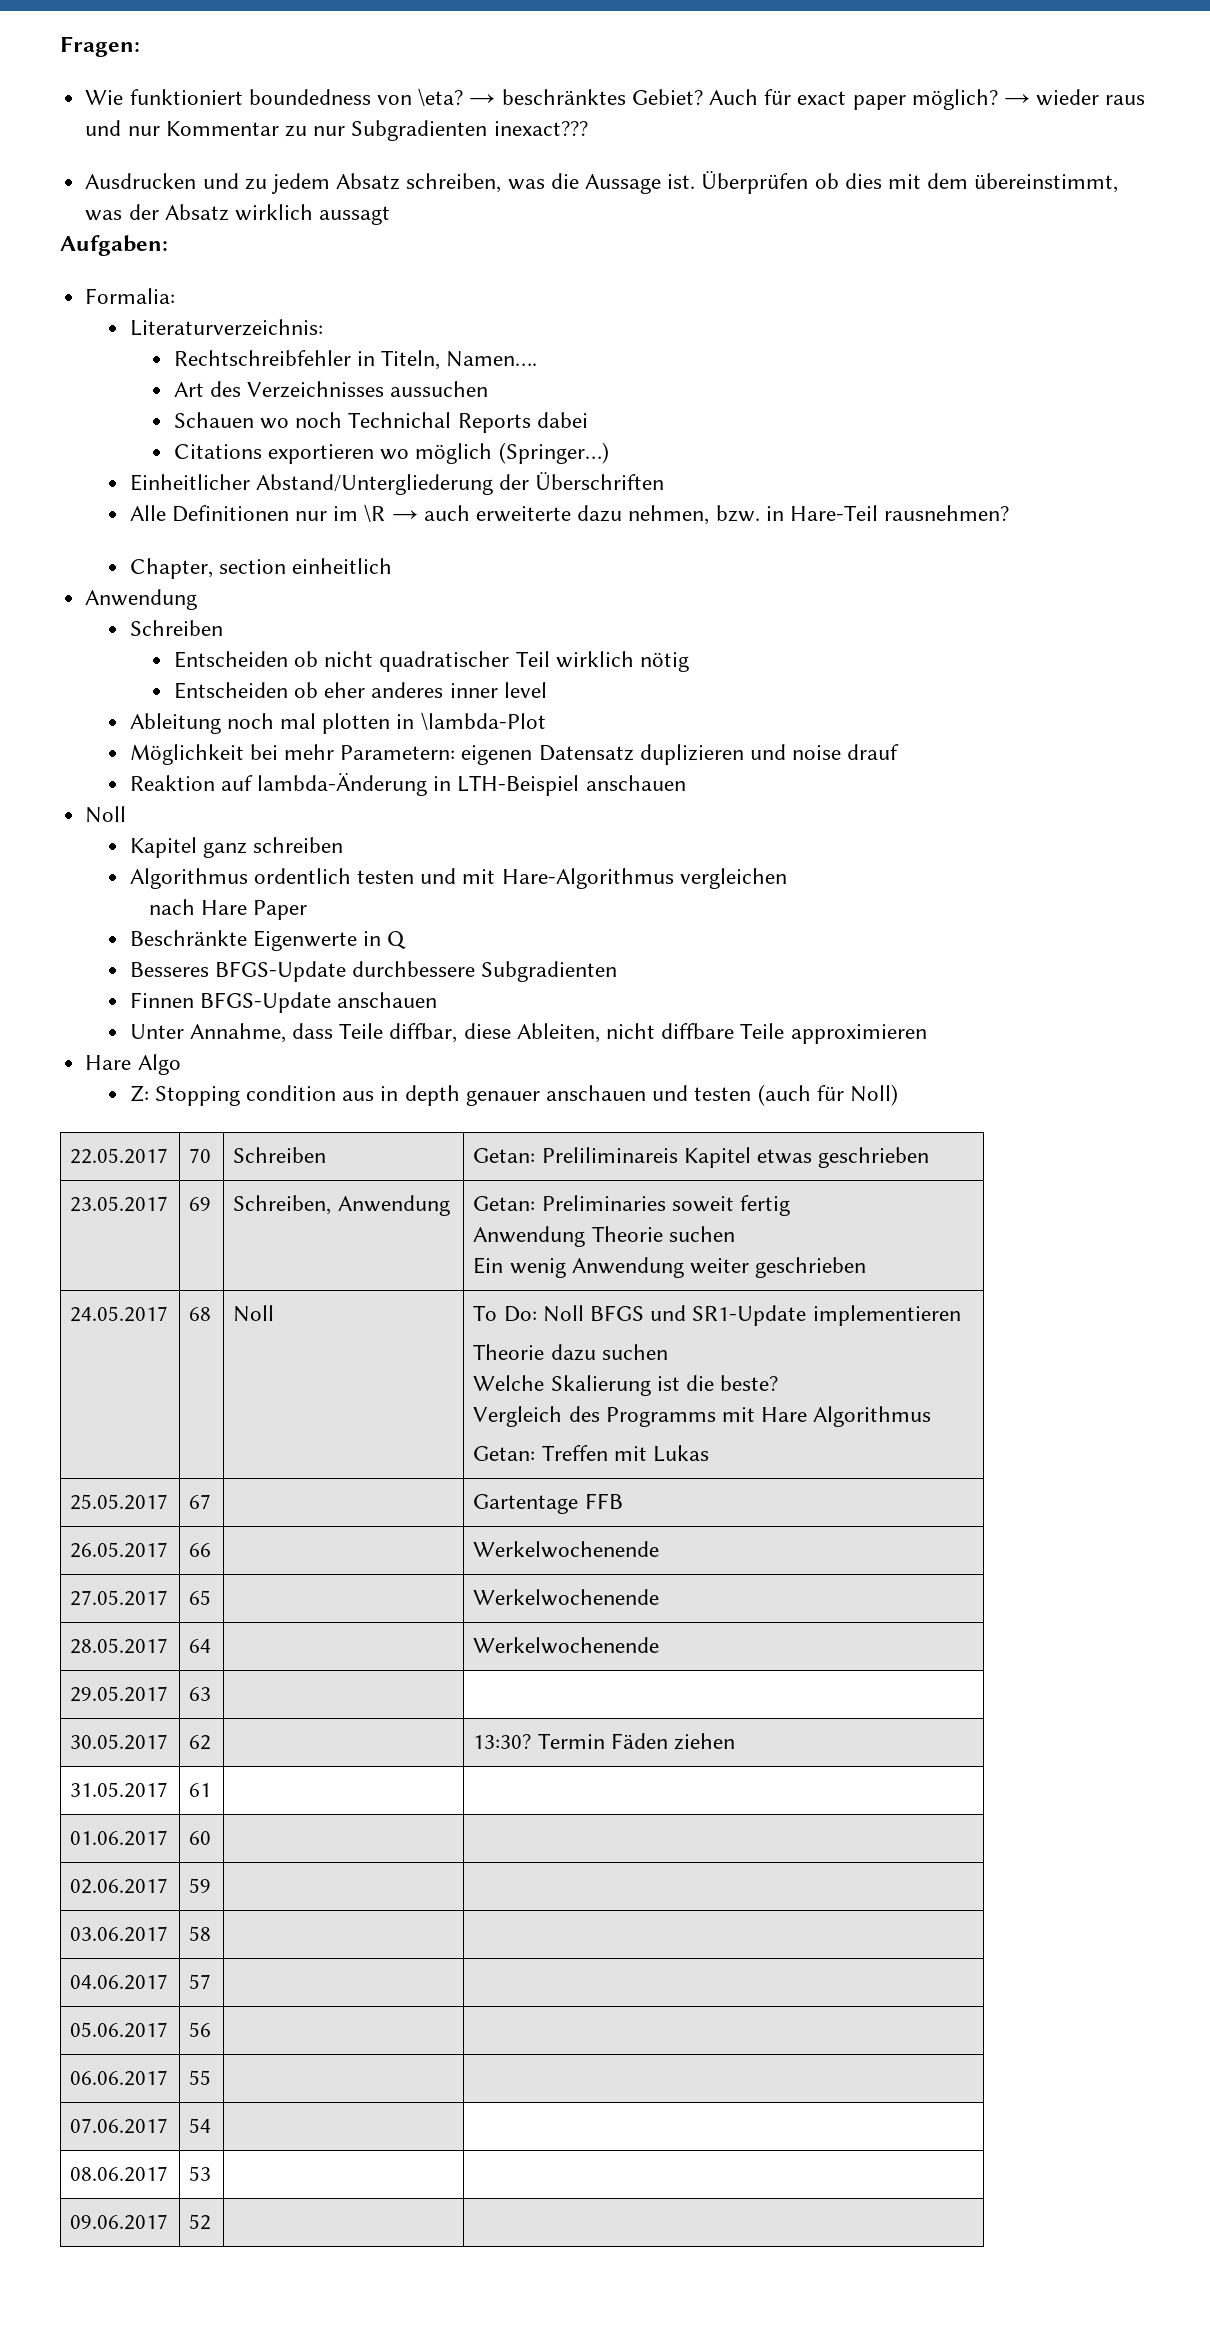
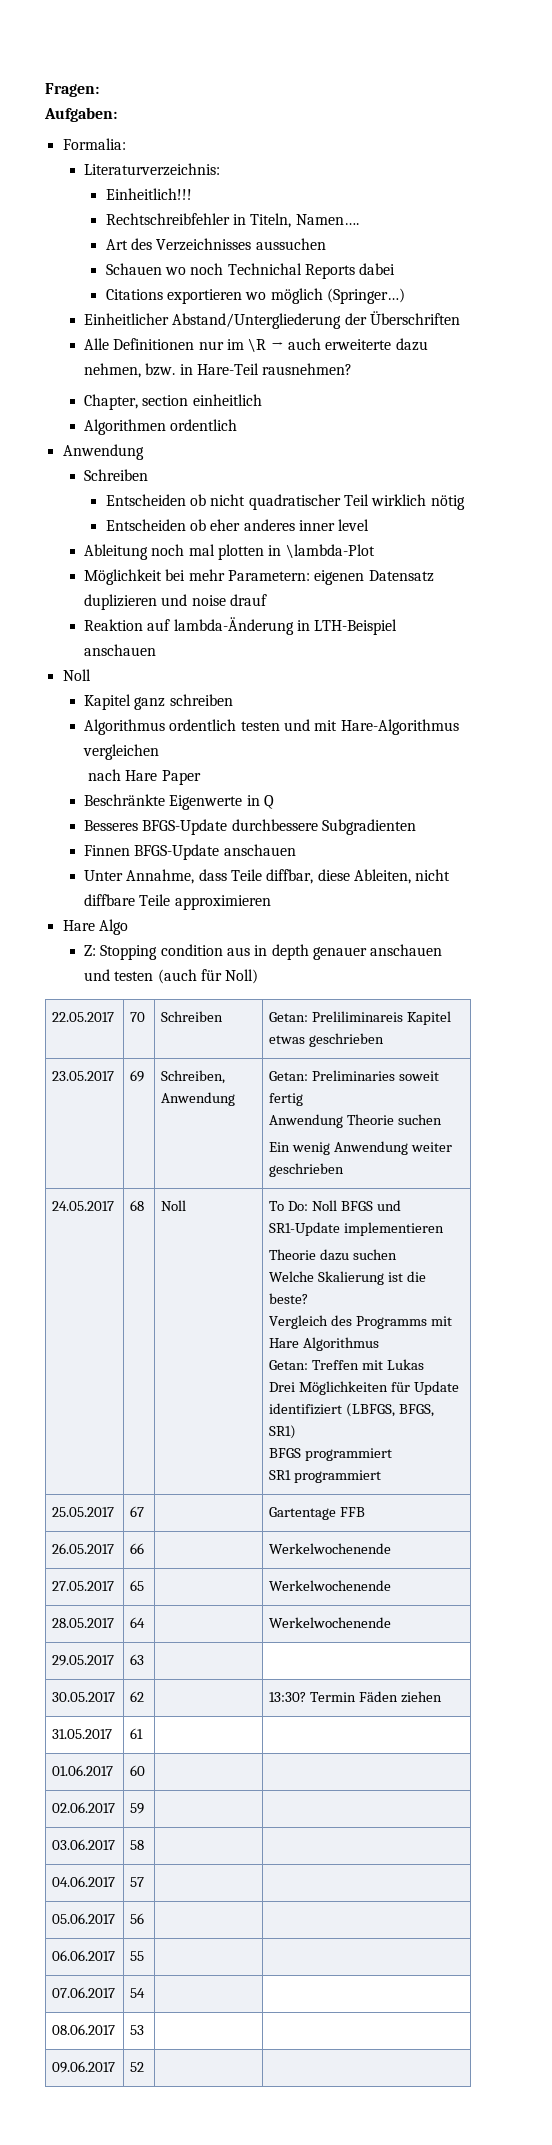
[85,88,1146,110] [85,120,588,141] [85,171,1119,194] [85,204,391,225] // Wie funktioniert boundedness von \eta? → beschränktes Gebiet? Auch für exact paper möglich? → wieder raus und nur Kommentar zu nur Subgradienten inexact??? // Ausdrucken und zu jedem Absatz schreiben, was die Aussage ist. Überprüfen ob dies mit dem übereinstimmt, was der Absatz wirklich aussagt -> (99, 90) none
(323, 327) none -> [105,188,192,200] // Einheitlich!!!
(392, 566) none -> [84,419,238,435] // Algorithmen ordentlich
(710, 1453) none -> [269,1381,460,1395] [269,1403,435,1417] [269,1425,297,1439] [269,1448,393,1461] [269,1470,382,1483] // Drei Möglichkeiten für Update identifiziert (LBFGS, BFGS, SR1) // BFGS programmiert // SR1 programmiert

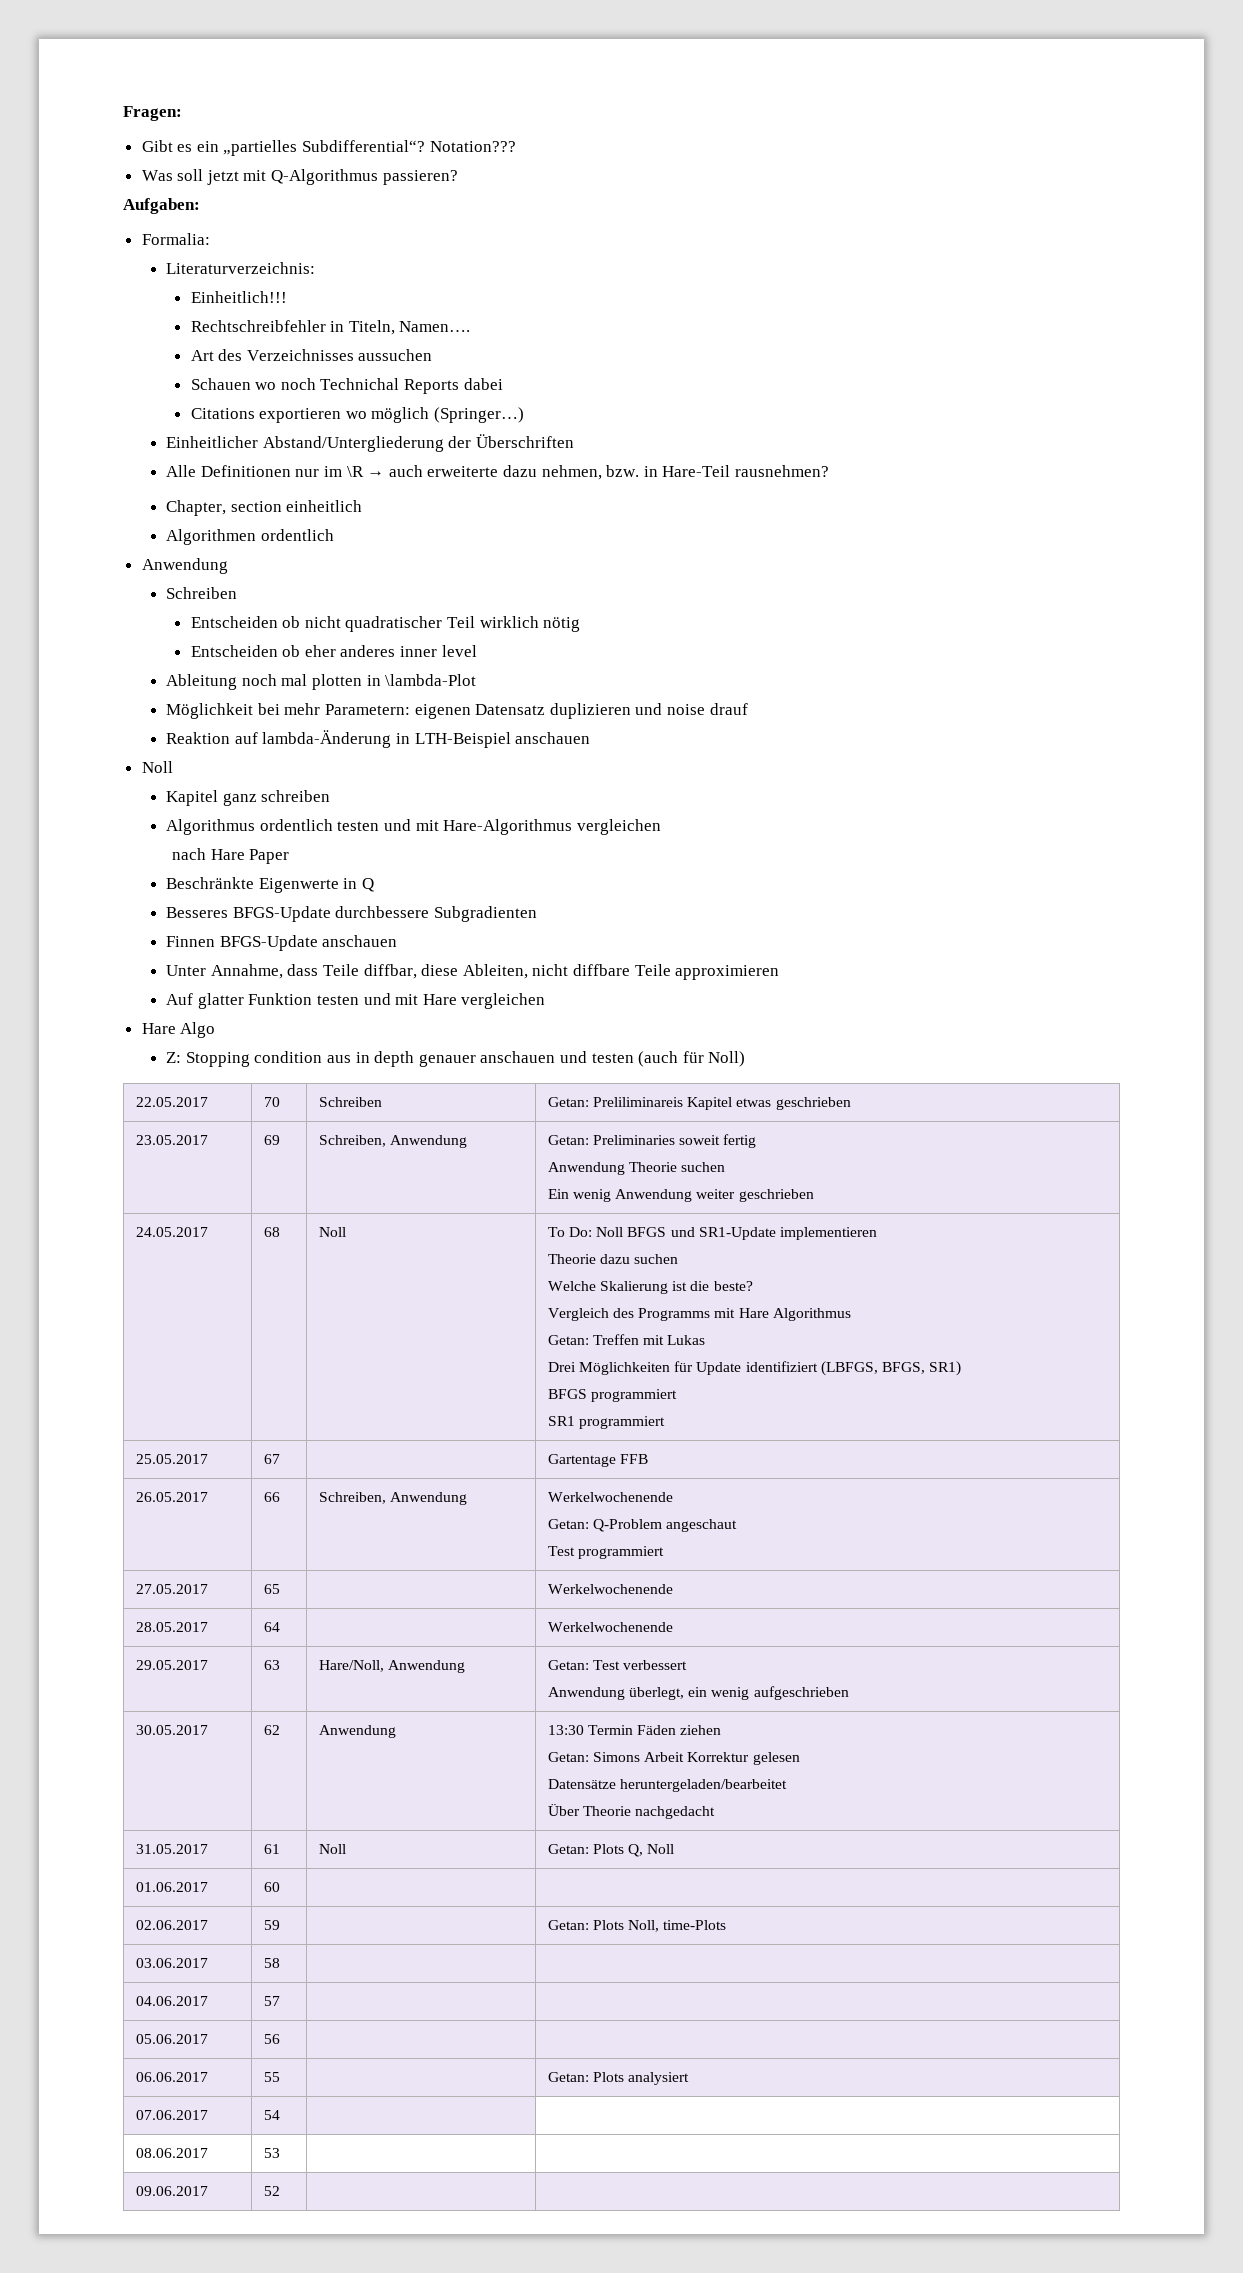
(99, 90) none -> [141,140,516,156] [141,169,458,185] // Gibt es ein „partielles Subdifferential“? Notation??? // Was soll jetzt mit Q-Algorithmus passieren?
(271, 902) none -> [166,993,546,1009] // Auf glatter Funktion testen und mit Hare vergleichen
[269,1543,392,1554] | Werkelwochenende -> [318,1492,468,1505] [547,1492,673,1502] [547,1519,738,1532] [547,1546,665,1559] Schreiben, Anwendung | Werkelwochenende // Getan: Q-Problem angeschaut // Test programmiert
(145, 1659) | -> [318,1660,466,1673] [547,1660,688,1670] [547,1686,849,1700] Hare/Noll, Anwendung | Getan: Test verbessert // Anwendung überlegt, ein wenig aufgeschrieben
[269,1692,307,1702] | 13:30? -> [318,1725,396,1738] [547,1725,584,1735] Anwendung | 13:30
[52,1729,113,1739] [130,1728,144,1739] // 31.05.2017 | 61 | | -> [547,1752,800,1765] [547,1779,788,1792] [547,1804,716,1819] [135,1844,208,1854] [263,1844,280,1854] [318,1844,346,1854] [547,1844,675,1857] // Getan: Simons Arbeit Korrektur gelesen // Datensätze heruntergeladen/bearbeitet // Über Theorie nachgedacht // 31.05.2017 | 61 | Noll | Getan: Plots Q, Noll
(145, 1808) none -> [547,1920,727,1932] Getan: Plots Noll, time-Plots
(145, 1956) none -> [547,2072,690,2085] Getan: Plots analysiert

